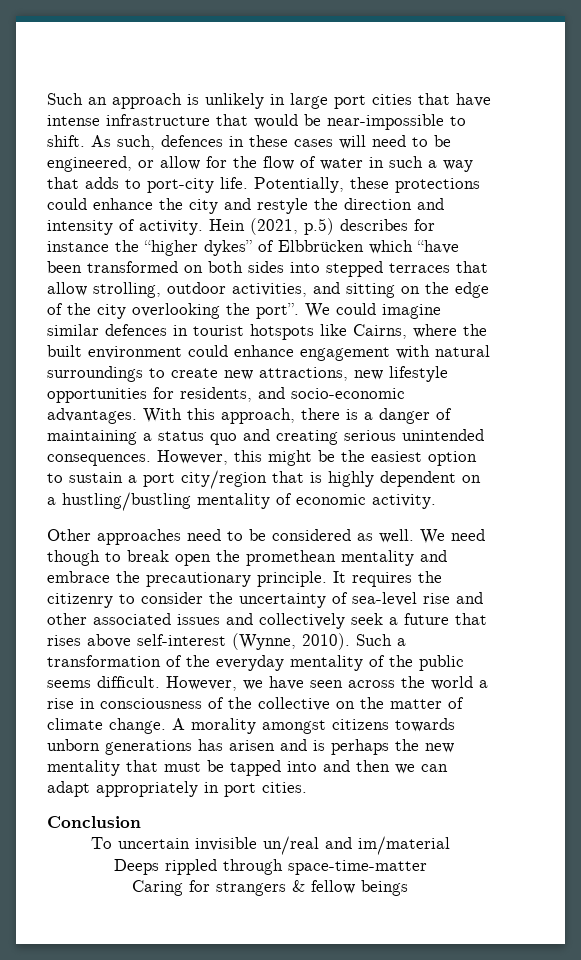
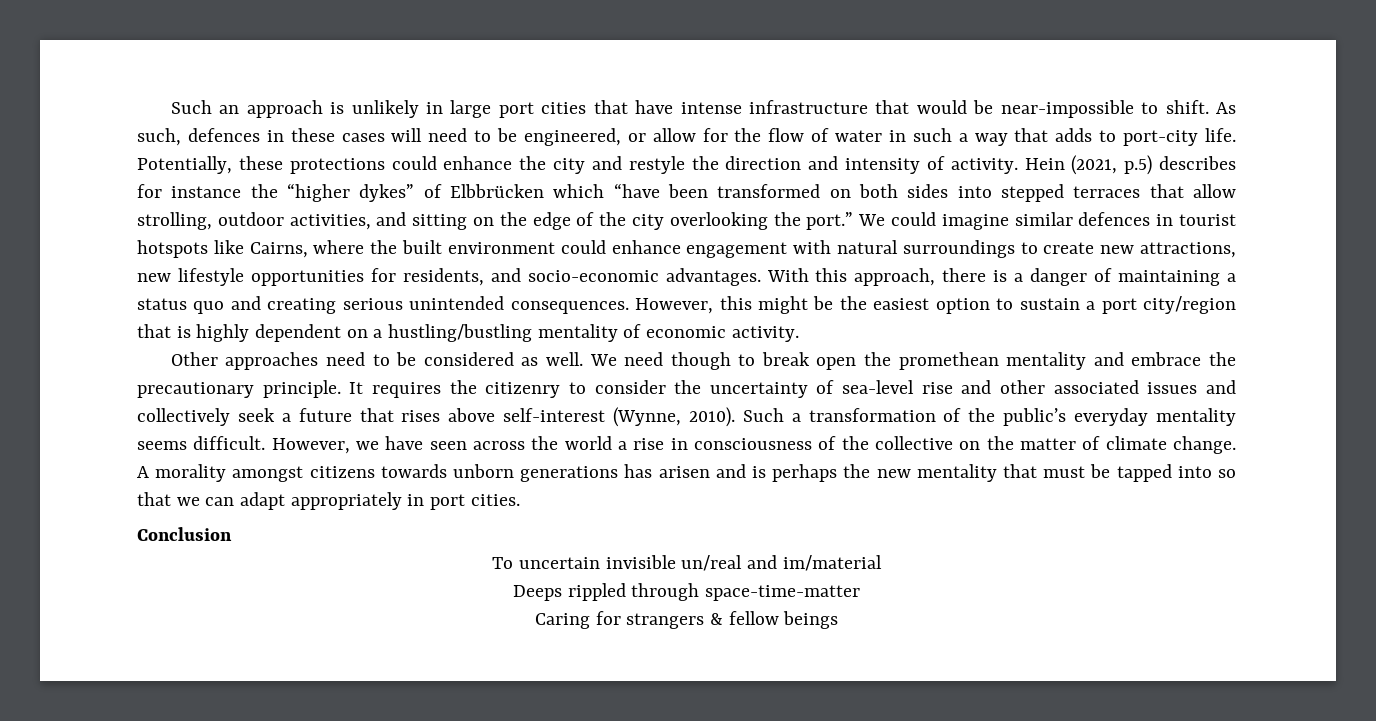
[256,303,299,319] port”. -> [806,212,854,230] port.”
(210, 661) none -> [1003,408,1067,426] public’s
[369,655,464,671] of the public -> (1236, 417) none
[323,760,390,772] and then -> [1218,469,1237,478] [137,492,171,506] so that

